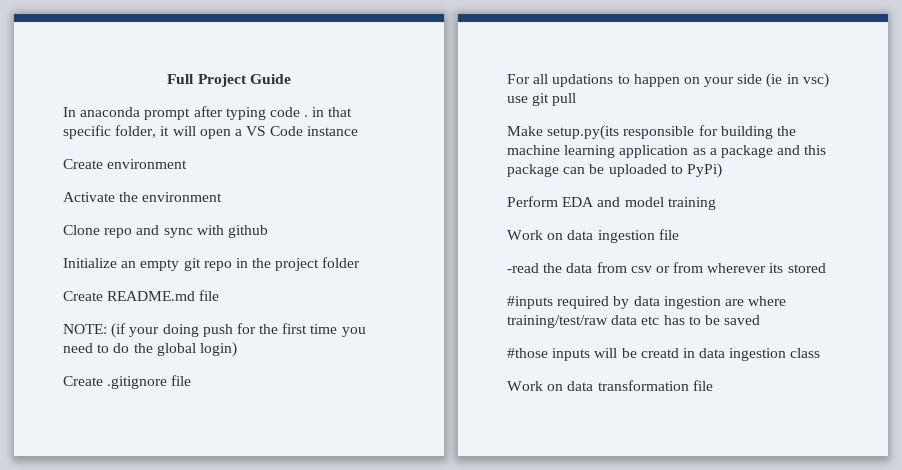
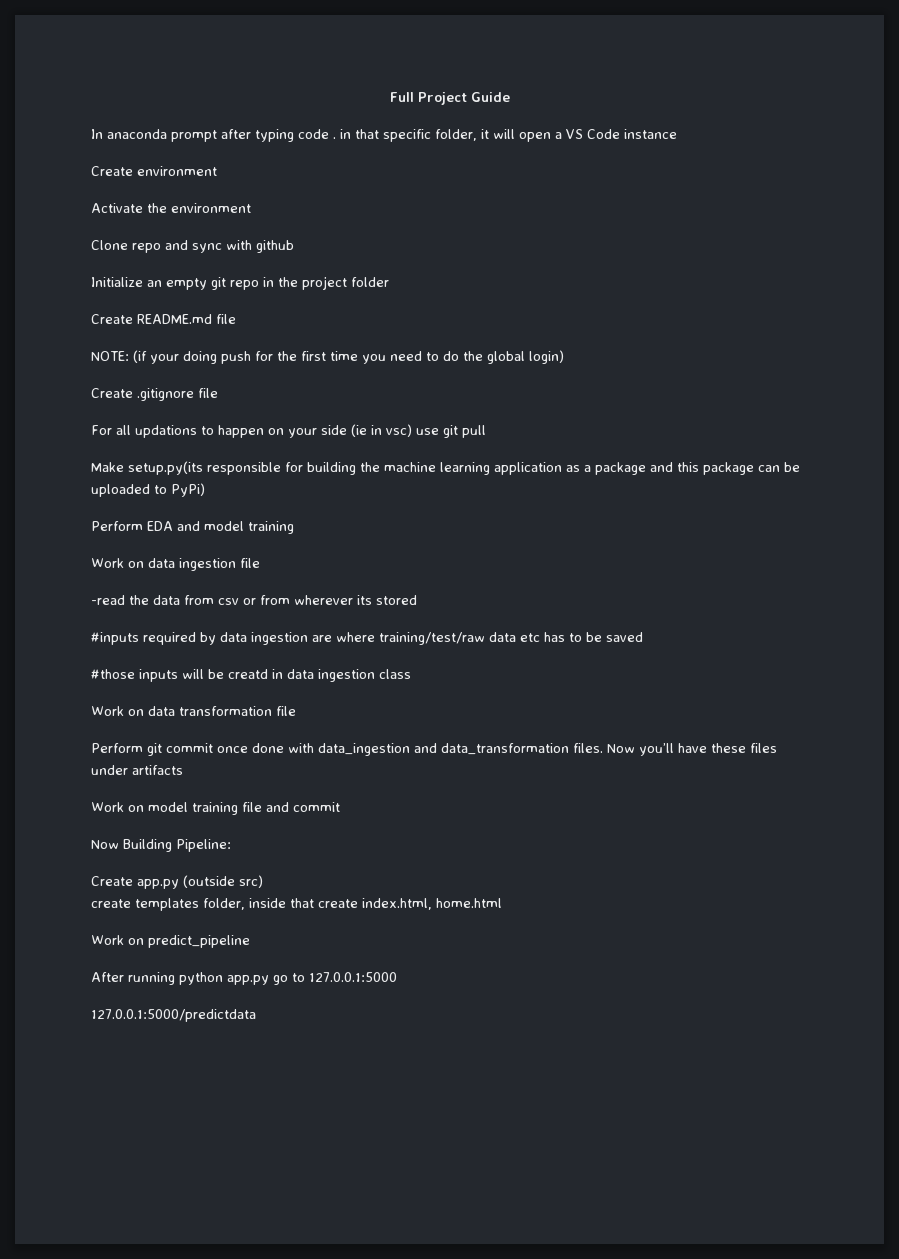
(713, 385) none -> [91,743,777,756] [91,765,183,775] [91,802,340,815] [91,839,231,852] [91,875,263,889] [91,898,502,911] [91,935,250,948] [91,972,397,985] [91,1009,256,1022] // Perform git commit once done with data_ingestion and data_transformation files. Now you’ll have these files under artifacts // Work on model training file and commit // Now Building Pipeline: // Create app.py (outside src) // create templates folder, inside that create index.html, home.html // Work on predict_pipeline // After running python app.py go to 127.0.0.1:5000 // 127.0.0.1:5000/predictdata

